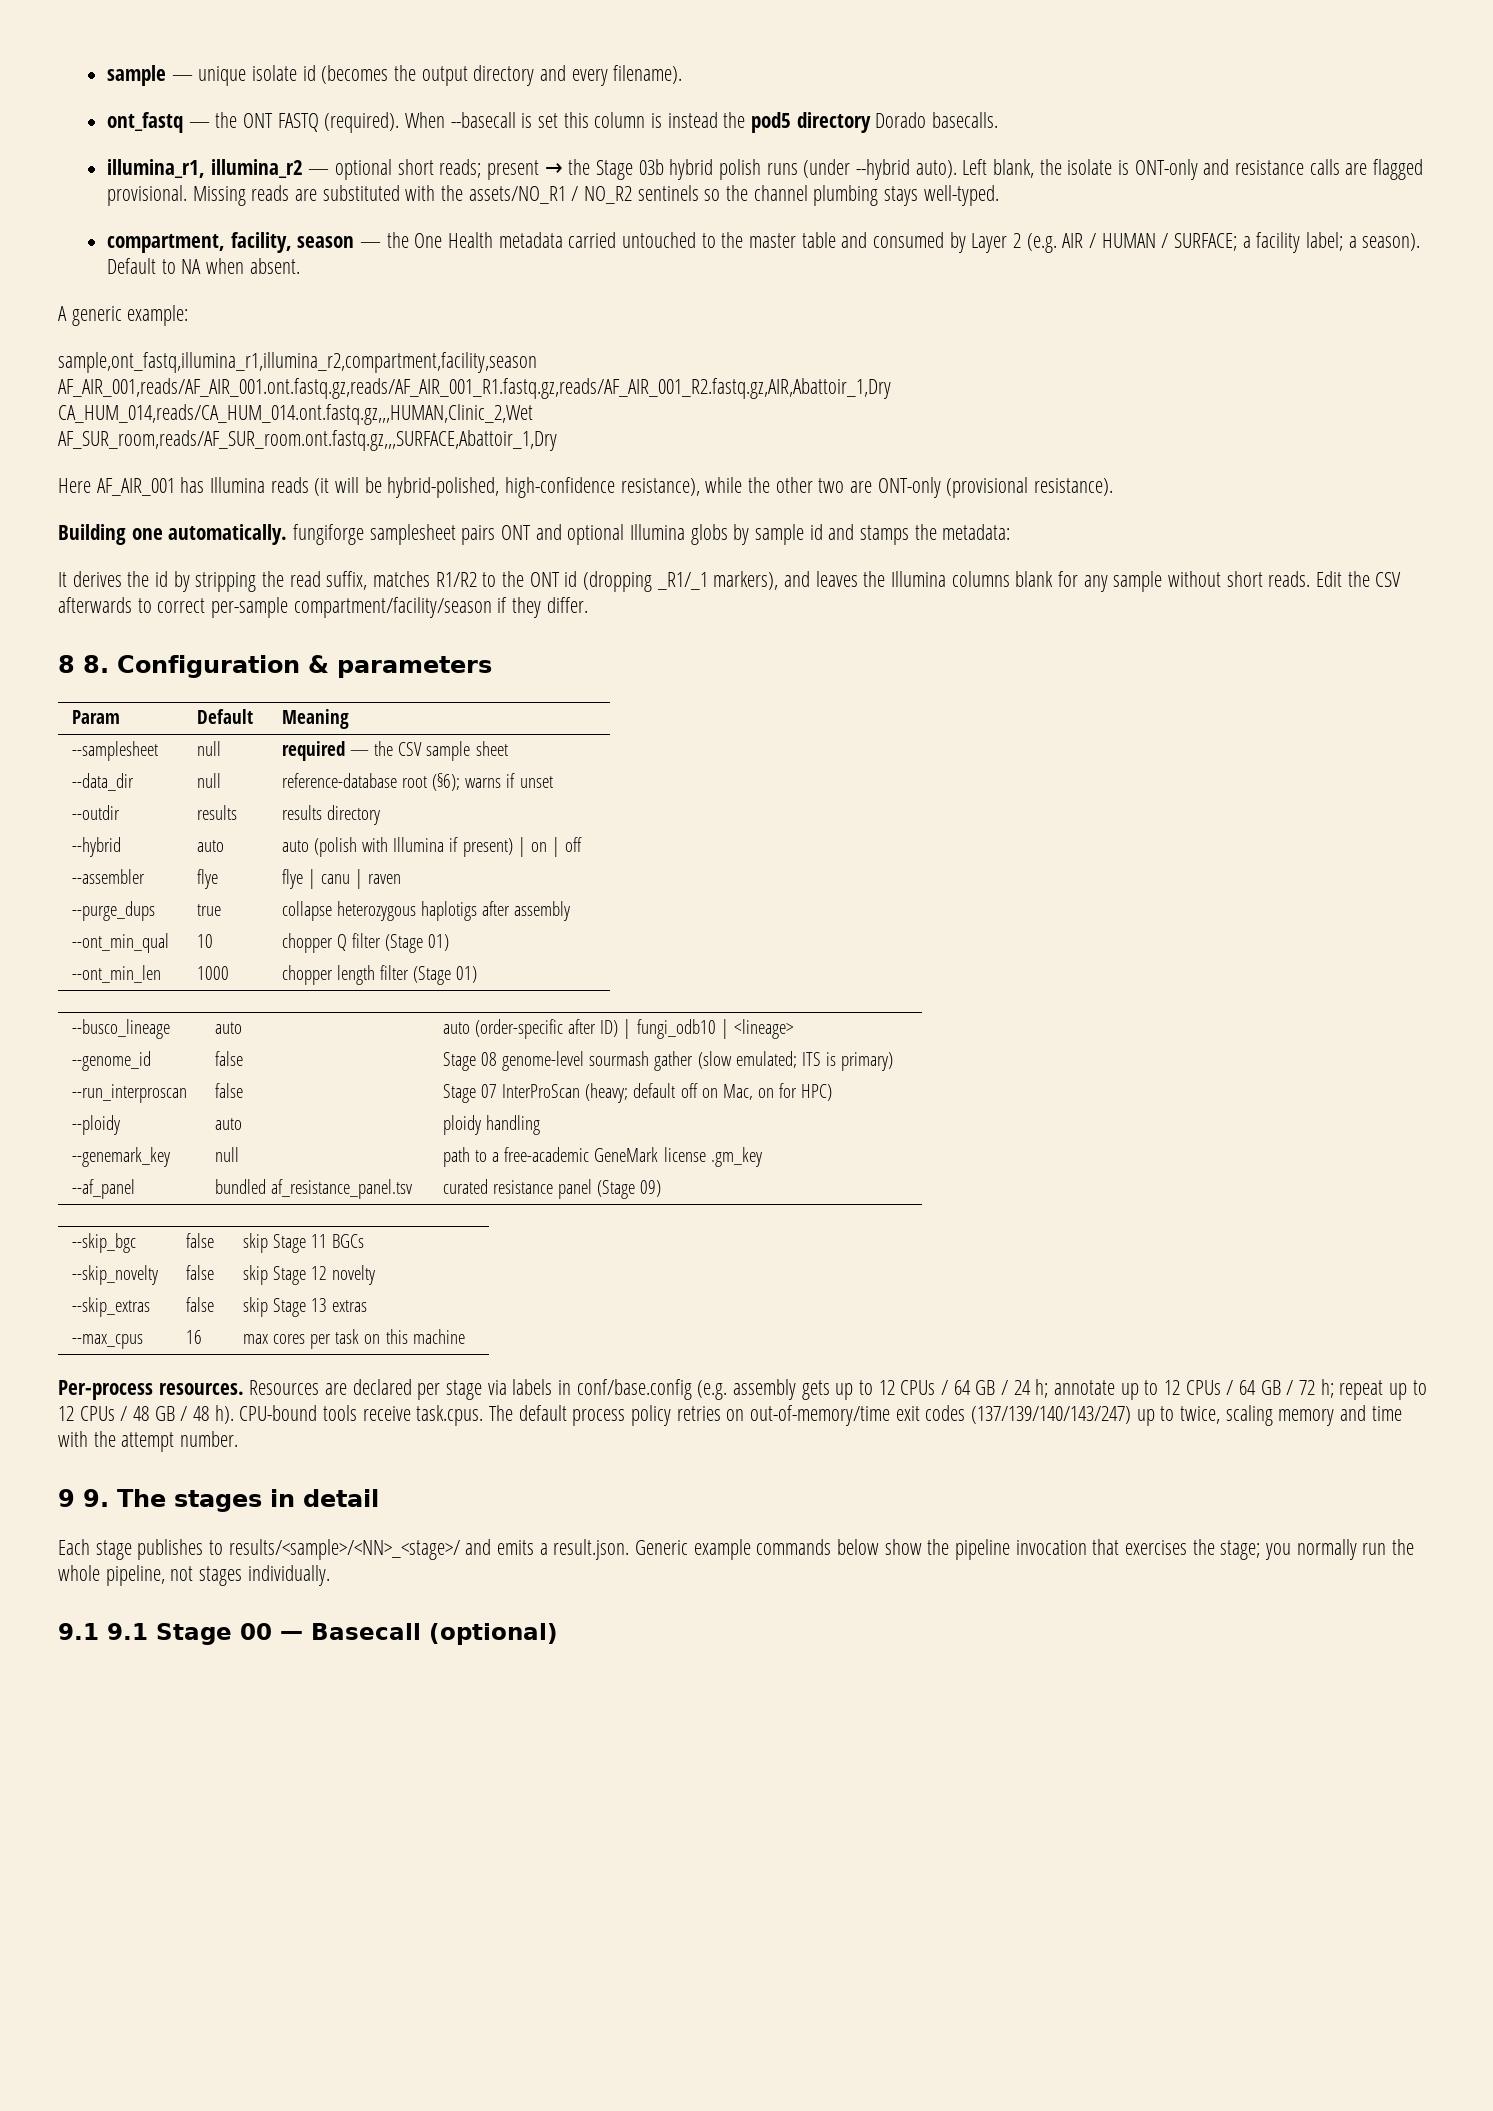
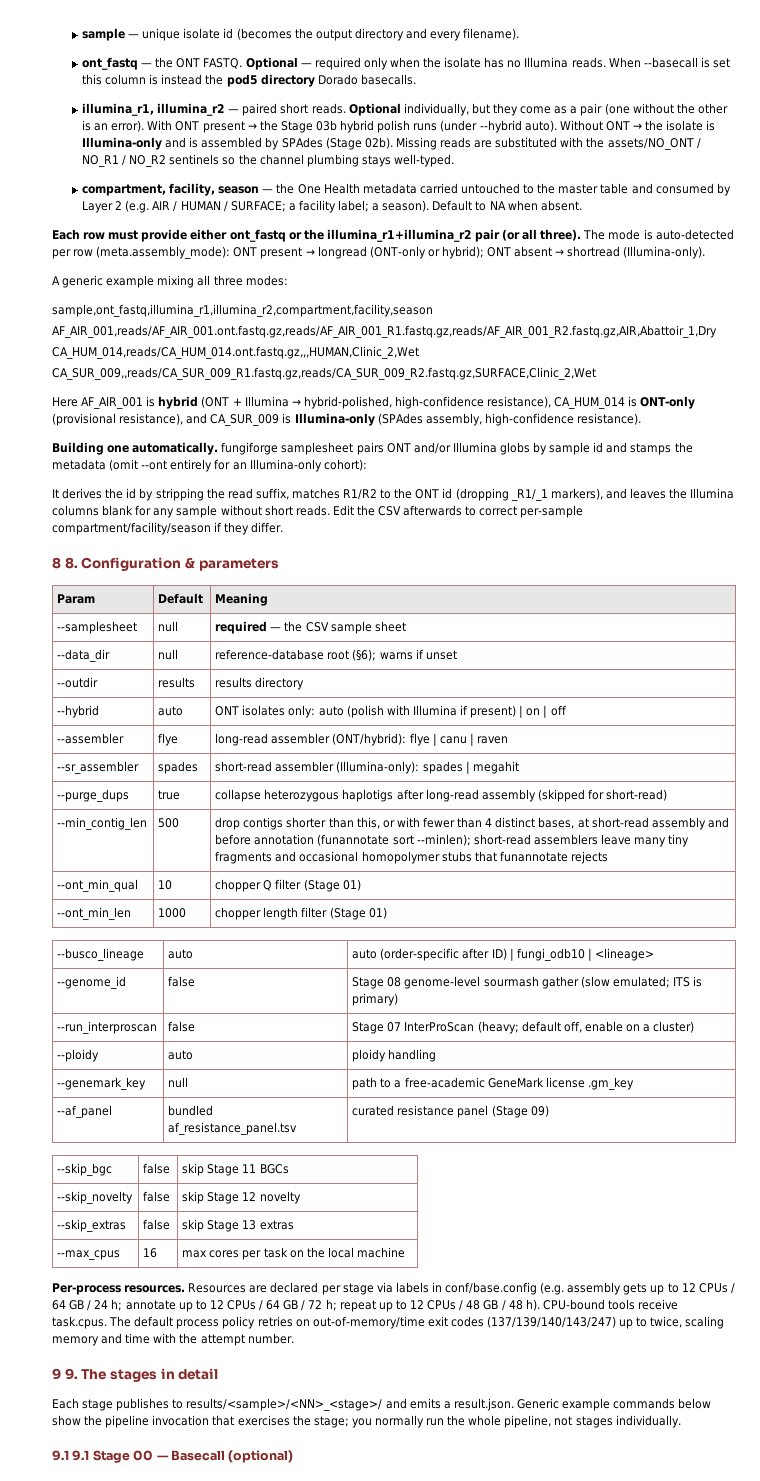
[277,112,400,133] FASTQ (required). -> [203,57,606,70] FASTQ. Optional — required only when the isolate has no Illumina reads.
[334,159,482,180] optional short reads; -> [242,103,728,116] [82,120,200,132] paired short reads. Optional individually, but they come as a pair (one without the other is an error). With ONT
[962,159,1423,180] [106,185,187,206] Left blank, the isolate is ONT-only and resistance calls are flagged provisional. -> [559,120,716,131] [82,137,393,150] Without ONT → the isolate is Illumina-only and is assembled by SPAdes (Stage 02b).
[468,186,566,204] assets/NO_R1 -> [607,138,701,150] [82,155,120,167] assets/NO_ONT / NO_R1
[58,305,189,326] A generic example: -> [52,229,734,242] [52,246,706,259] [52,275,288,288] Each row must provide either ont_fastq or the illumina_r1+illumina_r2 pair (or all three). The mode is auto-detected per row (meta.assembly_mode): ONT present → longread (ONT-only or hybrid); ONT absent → shortread (Illumina-only). // A generic example mixing all three modes:
[58,430,557,451] AF_SUR_room,reads/AF_SUR_room.ont.fastq.gz,,,SURFACE,Abattoir_1,Dry -> [52,367,596,380] CA_SUR_009,,reads/CA_SUR_009_R1.fastq.gz,reads/CA_SUR_009_R2.fastq.gz,SURFACE,Clinic_2,Wet
[180,477,1029,498] has Illumina reads (it will be hybrid-polished, high-confidence resistance), while the other two are ONT-only (provisional -> [146,396,696,409] [52,413,574,426] is hybrid (ONT + Illumina → hybrid-polished, high-confidence resistance), CA_HUM_014 is ONT-only (provisional resistance), and CA_SUR_009 is Illumina-only (SPAdes assembly, high-confidence
[535,524,625,545] and optional -> [413,442,451,454] and/or
[942,524,1011,540] metadata: -> [52,459,367,472] metadata (omit --ont entirely for an Illumina-only cohort):
(224, 846) none -> [215,705,316,718] ONT isolates only:
(218, 879) none -> [215,733,407,746] long-read assembler (ONT/hybrid):
(402, 879) none -> [57,761,140,774] [158,761,199,774] [215,761,519,774] // --sr_assembler | spades | short-read assembler (Illumina-only): spades | megahit
[514,901,571,921] assembly -> [425,789,668,802] [57,817,148,830] [158,818,180,828] [215,817,729,830] [215,834,690,847] [215,851,608,864] long-read assembly (skipped for short-read) // --min_contig_len | 500 | drop contigs shorter than this, or with fewer than 4 distinct bases, at short-read assembly and before annotation (funannotate sort --minlen); short-read assemblers leave many tiny fragments and occasional homopolymer stubs that funannotate rejects
[680,1083,833,1101] off on Mac, on for HPC) -> [563,1021,695,1033] off, enable on a cluster)
[385,1329,408,1344] this -> [306,1247,354,1258] the local

